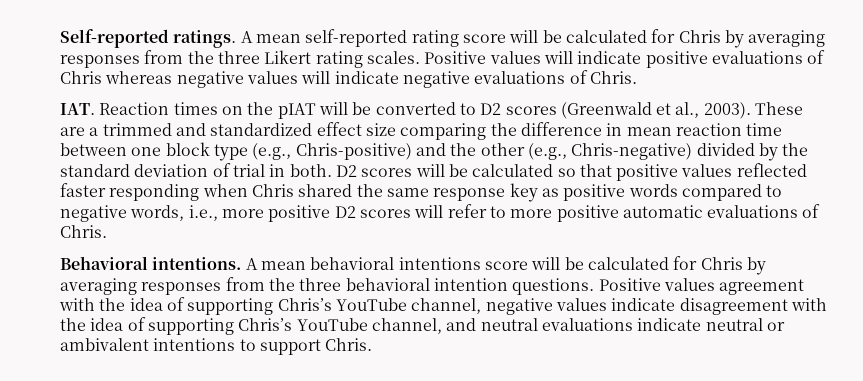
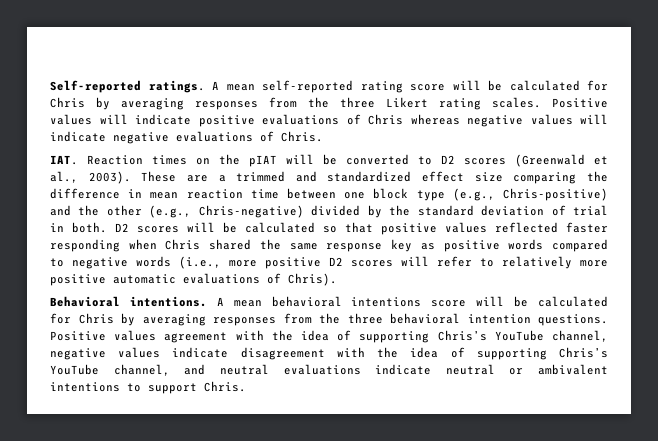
[130,205,218,221] words, i.e., -> [136,256,221,269] words (i.e.,
(506, 212) none -> [502,256,572,269] relatively
[60,225,107,238] Chris. -> [288,273,337,286] Chris).

